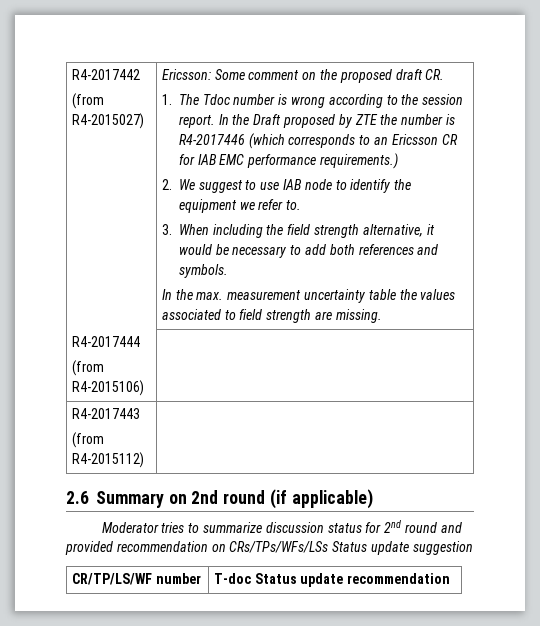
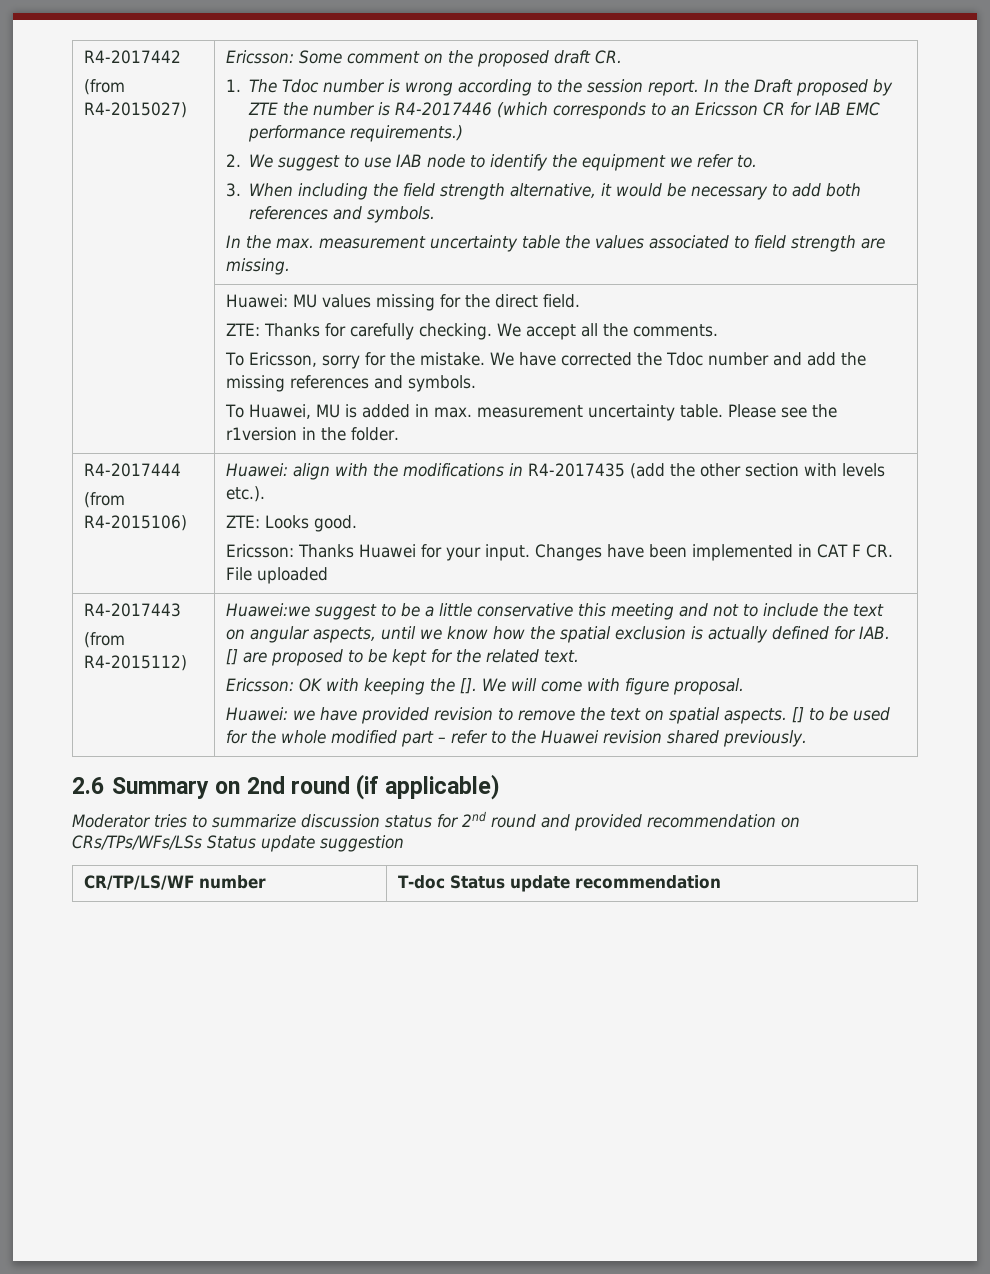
[71,336,140,347] [71,360,104,376] [71,380,144,396] [71,408,140,419] [71,432,104,448] [71,452,144,468] R4-2017444 // (from R4-2015106) | // R4-2017443 // (from R4-2015112) | -> [226,294,581,311] [226,323,719,340] [225,352,867,369] [226,375,477,392] [225,404,838,421] [226,427,400,441] [84,463,182,477] [84,492,126,508] [84,515,188,531] [226,463,886,480] [226,486,266,502] [226,515,358,532] [226,544,894,561] [226,567,329,584] [84,603,182,617] [84,632,126,648] [84,655,188,671] [226,603,885,620] [226,626,891,643] [226,649,580,666] [226,678,745,695] [226,707,891,724] [226,730,808,747] | Huawei: MU values missing for the direct field. // ZTE: Thanks for carefully checking. We accept all the comments. // To Ericsson, sorry for the mistake. We have corrected the Tdoc number and add the missing references and symbols. // To Huawei, MU is added in max. measurement uncertainty table. Please see the r1version in the folder. // R4-2017444 // (from R4-2015106) | Huawei: align with the modifications in R4-2017435 (add the other section with levels etc.). // ZTE: Looks good. // Ericsson: Thanks Huawei for your input. Changes have been implemented in CAT F CR. File uploaded // R4-2017443 // (from R4-2015112) | Huawei:we suggest to be a little conservative this meeting and not to include the text on angular aspects, until we know how the spatial exclusion is actually defined for IAB. [] are proposed to be kept for the related text. // Ericsson: OK with keeping the []. We will come with figure proposal. // Huawei: we have provided revision to remove the text on spatial aspects. [] to be used for the whole modified part – refer to the Huawei revision shared previously.

